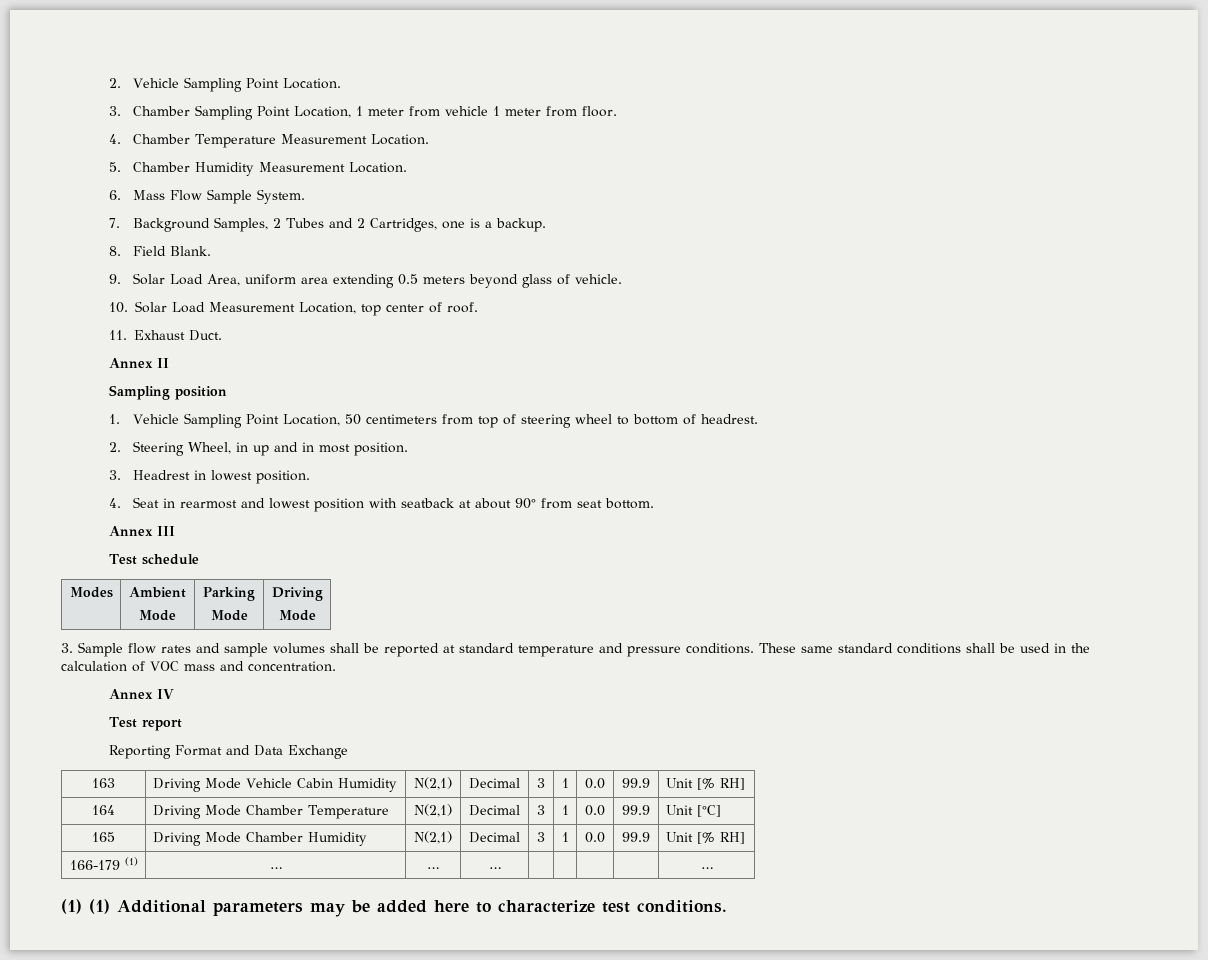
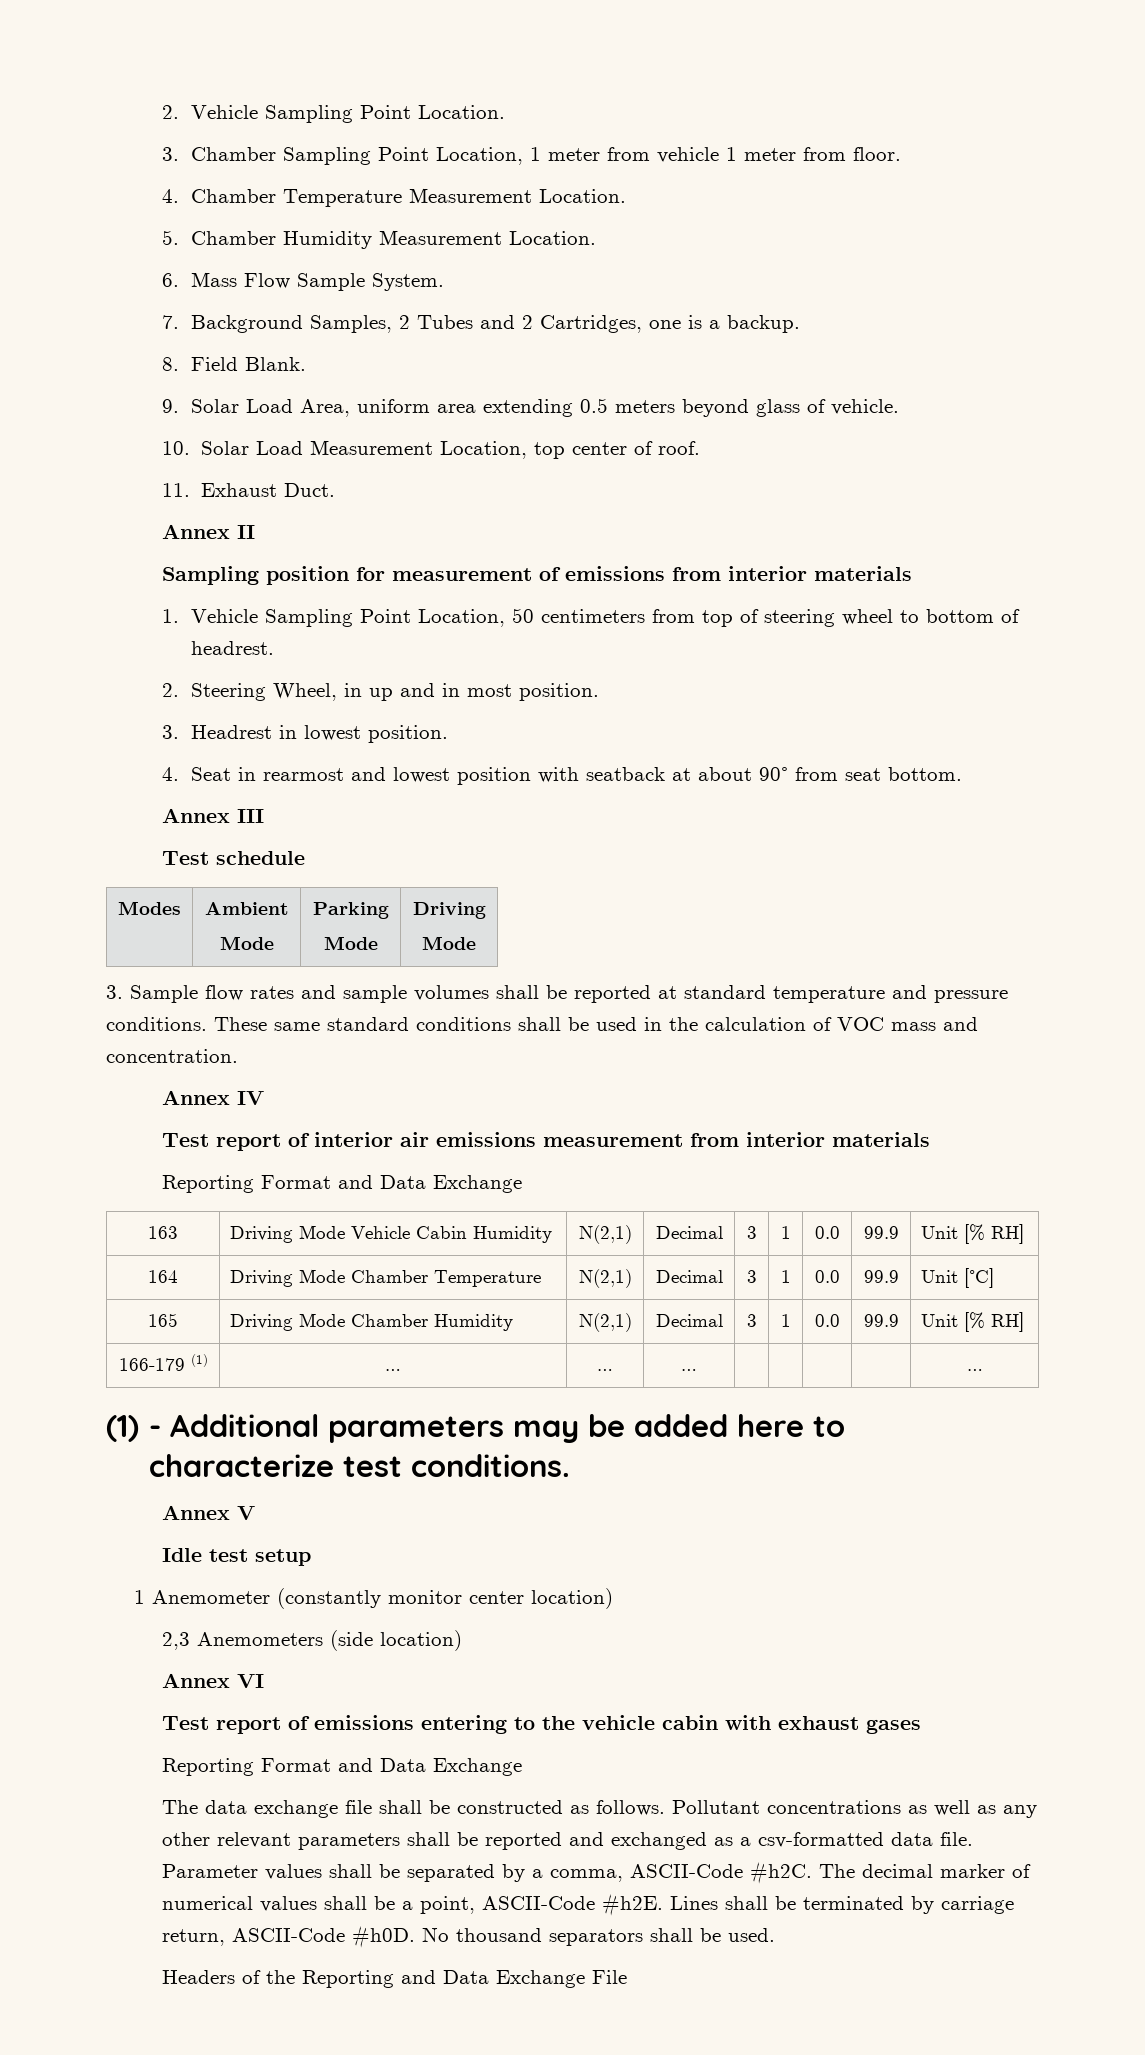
(228, 393) none -> [356,566,913,581] for measurement of emissions from interior materials
(183, 725) none -> [288,1132,931,1147] of interior air emissions measurement from interior materials
[89,899,110,914] (1) -> [149,1425,162,1437] -
(727, 906) none -> [162,1505,256,1520] [162,1548,312,1566] [134,1588,614,1609] [162,1630,463,1651] [162,1673,265,1688] [162,1715,922,1734] [162,1758,523,1776] [162,1800,1038,1818] [162,1832,974,1850] [162,1861,1032,1884] [162,1893,1015,1916] [162,1925,776,1948] [162,1970,628,1988] // Annex V // Idle test setup // 1 Anemometer (constantly monitor center location) // 2,3 Anemometers (side location) // Annex VI // Test report of emissions entering to the vehicle cabin with exhaust gases // Reporting Format and Data Exchange // The data exchange file shall be constructed as follows. Pollutant concentrations as well as any other relevant parameters shall be reported and exchanged as a csv-formatted data file. Parameter values shall be separated by a comma, ASCII-Code #h2C. The decimal marker of numerical values shall be a point, ASCII-Code #h2E. Lines shall be terminated by carriage return, ASCII-Code #h0D. No thousand separators shall be used. // Headers of the Reporting and Data Exchange File

